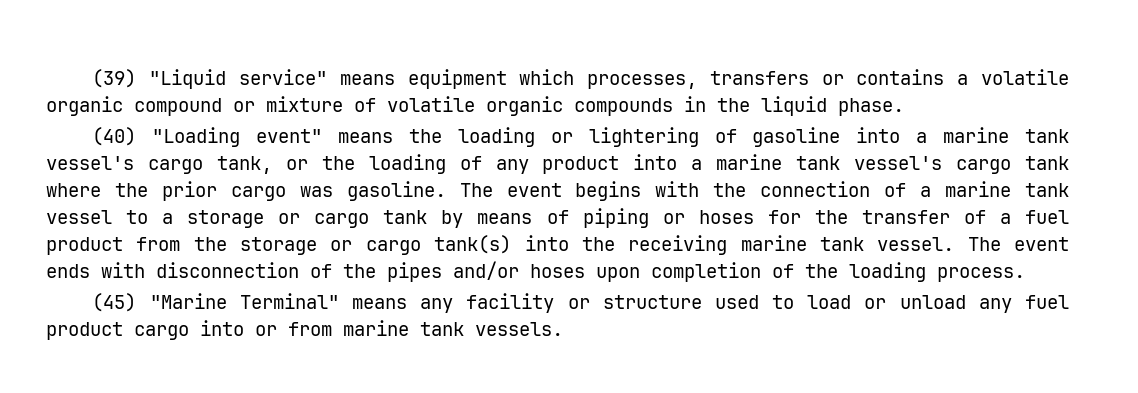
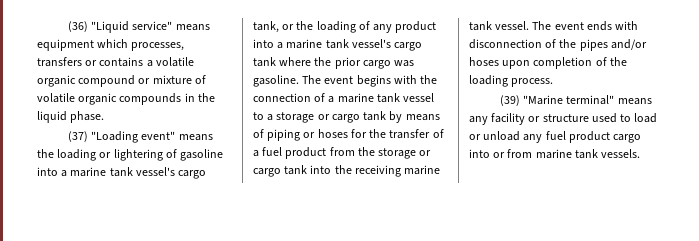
[92,69,137,88] (39) -> [67,21,88,32] (36)
[92,127,137,146] (40) -> [67,131,88,142] (37)
[434,235,512,254] tank(s) -> [284,165,308,175] tank
[92,293,339,312] (45) "Marine Terminal" -> [499,95,615,106] (39) "Marine terminal"

